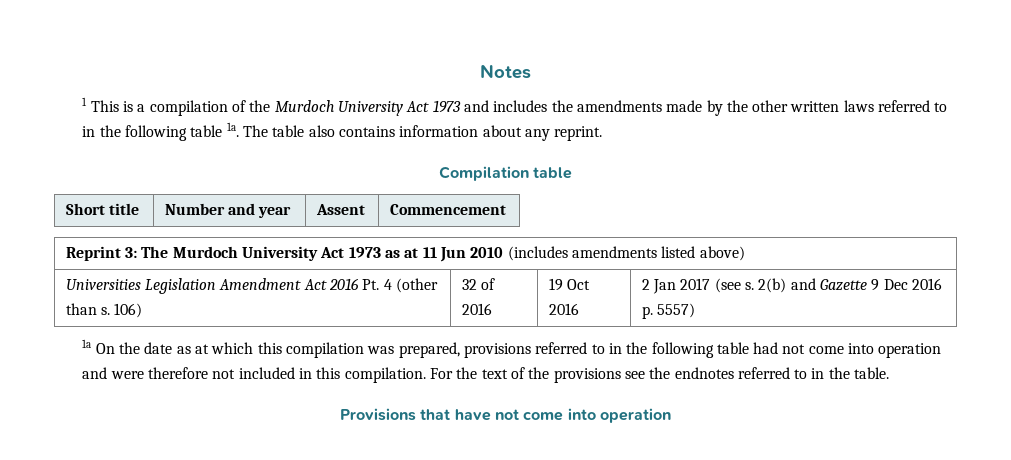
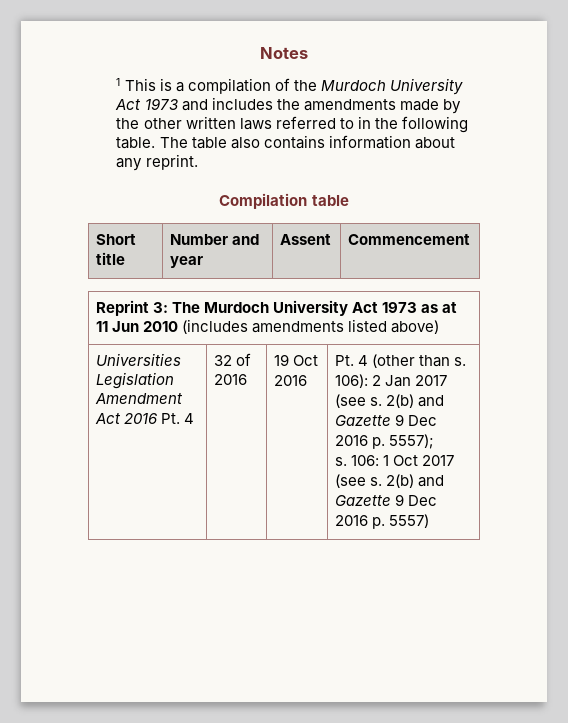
[190,122,239,137] table 1a. -> [116,137,156,149] table.
[396,278,439,293] [65,303,143,318] (other than s. 106) -> (194, 418) none
(579, 309) none -> [334,354,466,368] [334,374,368,388] Pt. 4 (other than s. 106):
[657,303,696,318] [82,339,942,358] [82,367,890,383] [340,408,671,423] 5557) // 1a On the date as at which this compilation was prepared, provisions referred to in the following table had not come into operation and were therefore not included in this compilation. For the text of the provisions see the endnotes referred to in the table. // Provisions that have not come into operation -> [388,434,434,449] [334,455,454,466] [334,474,444,488] [334,494,437,506] [334,514,429,529] 5557); // s. 106: 1 Oct 2017 (see s. 2(b) and Gazette 9 Dec 2016 p. 5557)

